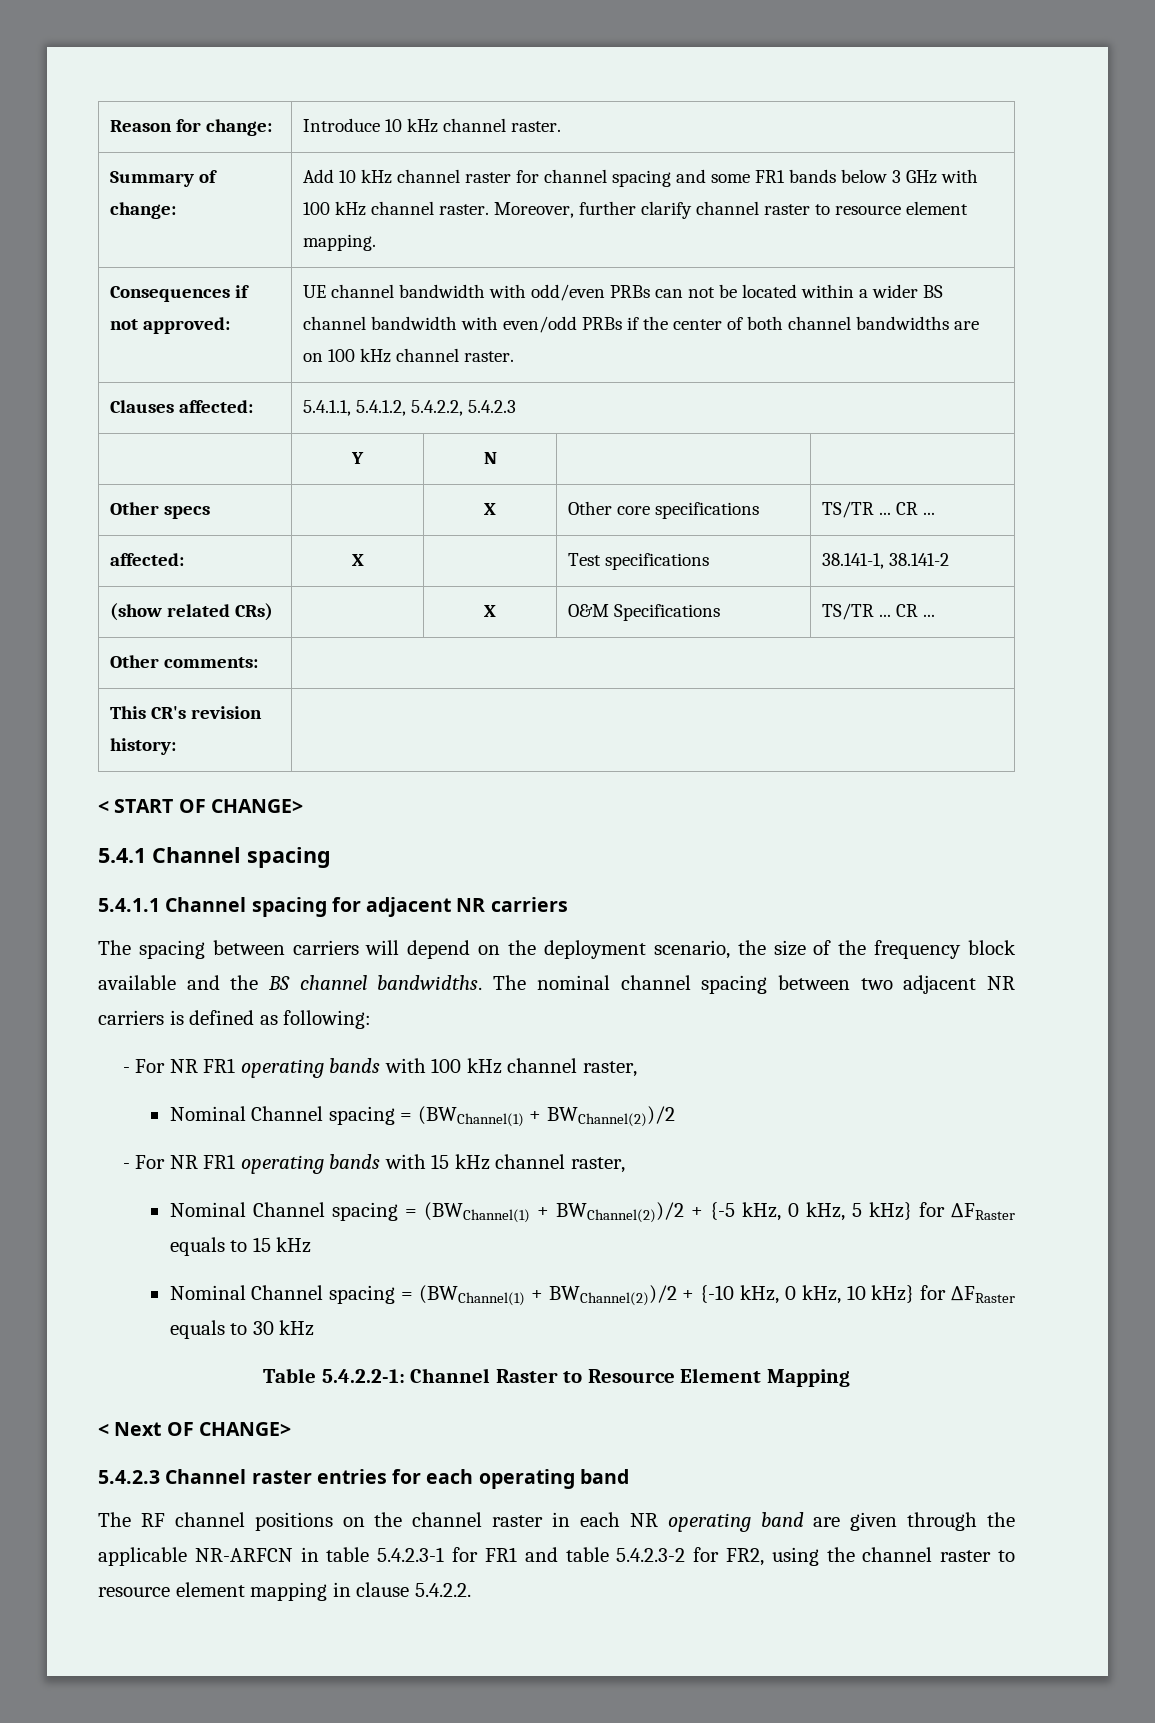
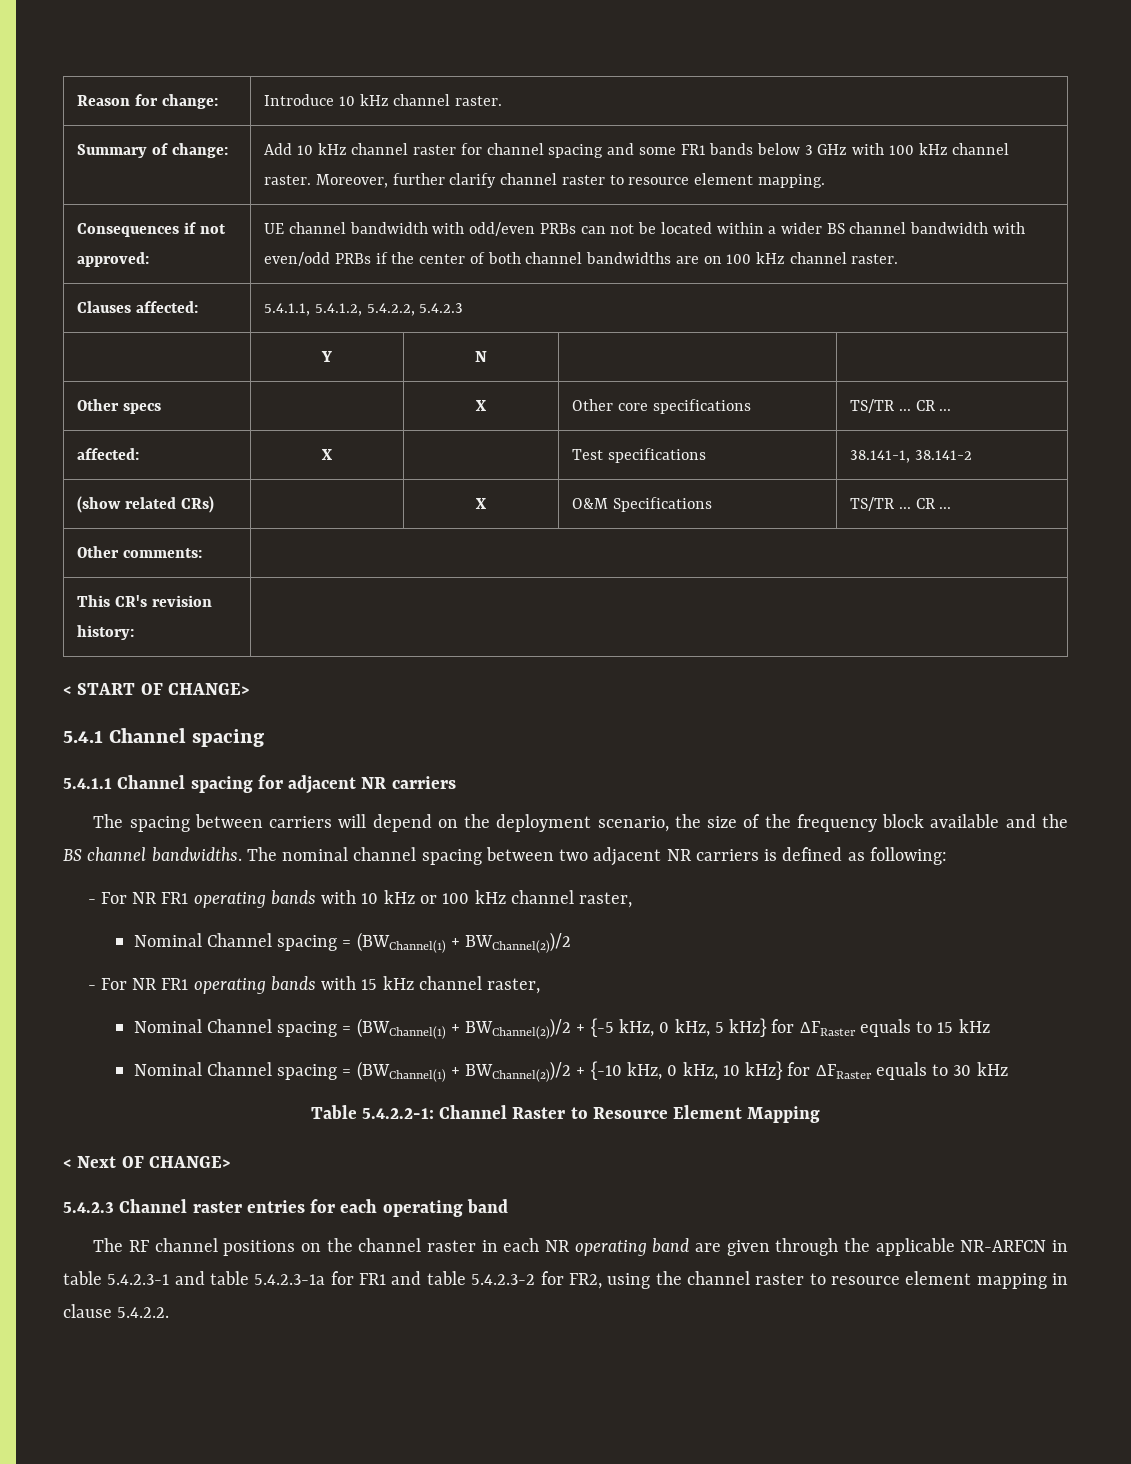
(426, 1065) none -> [361,890,437,904] 10 kHz or
(445, 1554) none -> [174,1271,326,1285] and table 5.4.2.3-1a

